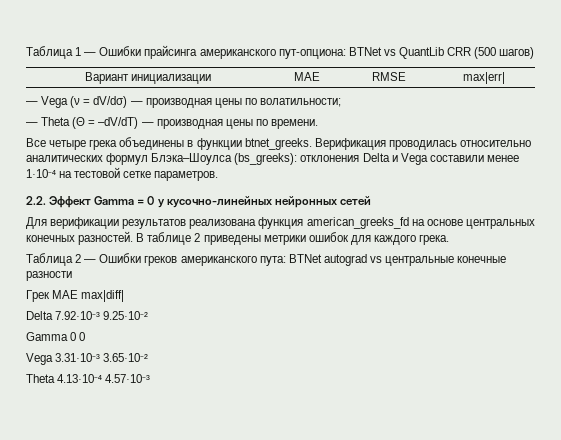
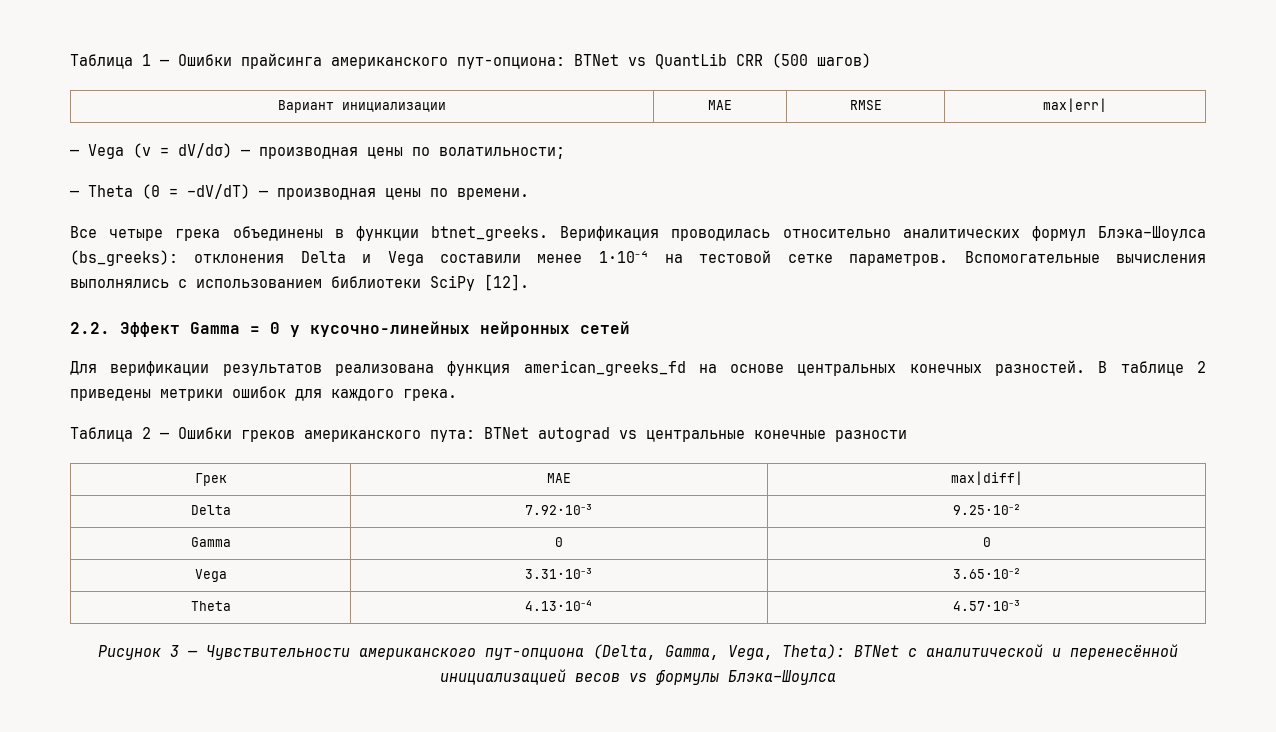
(219, 176) none -> [964,251,1206,263] [70,274,529,291] Вспомогательные вычисления выполнялись с использованием библиотеки SciPy [12].
[26,290,125,302] [26,311,149,320] [26,332,86,341] [26,353,149,365] [26,374,151,383] // Грек MAE max|diff| // Delta 7.92·10⁻³ 9.25·10⁻² // Gamma 0 0 // Vega 3.31·10⁻³ 3.65·10⁻² // Theta 4.13·10⁻⁴ 4.57·10⁻³ -> [194,473,227,486] [547,473,571,483] [950,471,1023,485] [190,505,231,515] [525,504,593,515] [952,504,1021,515] [190,537,231,547] [555,537,563,547] [982,537,991,547] [194,569,227,582] [525,568,593,579] [952,568,1021,579] [190,601,231,611] [525,600,593,611] [952,600,1021,611] [98,644,1178,660] [440,669,836,685] // Грек | MAE | max|diff| // Delta | 7.92·10⁻³ | 9.25·10⁻² // Gamma | 0 | 0 // Vega | 3.31·10⁻³ | 3.65·10⁻² // Theta | 4.13·10⁻⁴ | 4.57·10⁻³ // Рисунок 3 — Чувствительности американского пут-опциона (Delta, Gamma, Vega, Theta): BTNet с аналитической и перенесённой инициализацией весов vs формулы Блэка–Шоулса

